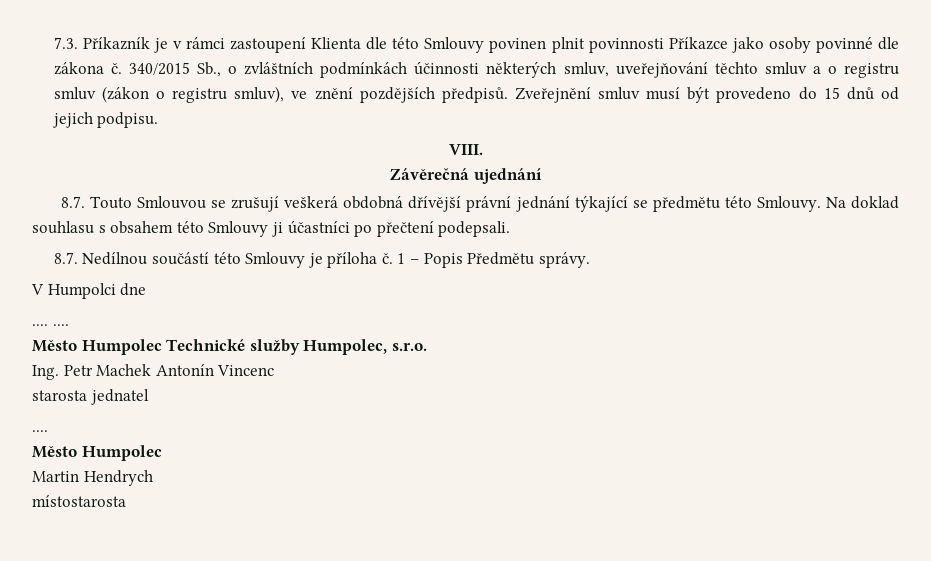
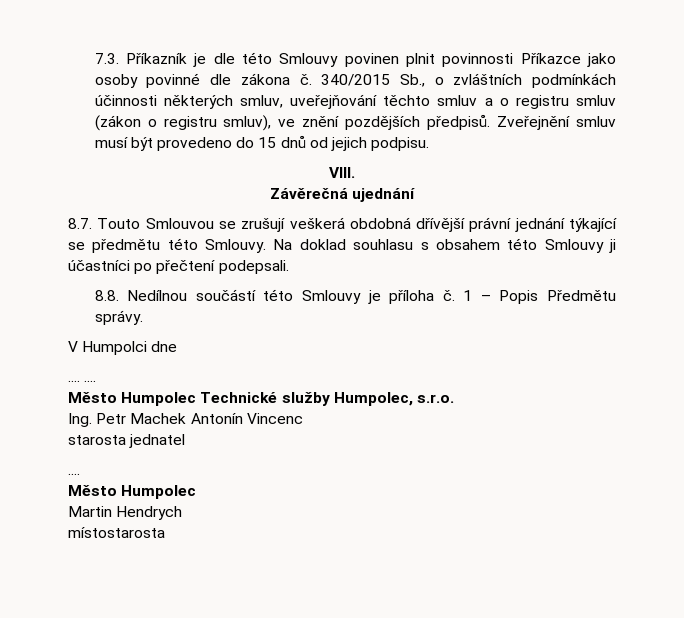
[172,37,362,53] v rámci zastoupení Klienta -> (207, 60) none
[53,252,78,264] 8.7. -> [94,290,119,301] 8.8.

